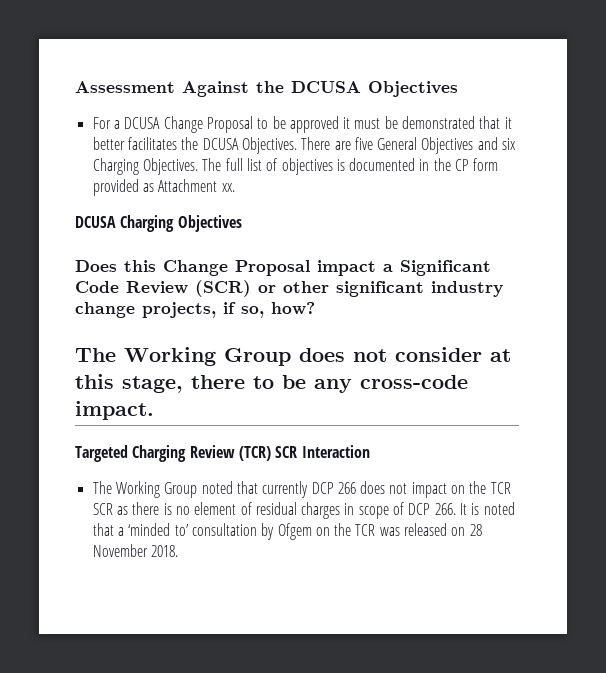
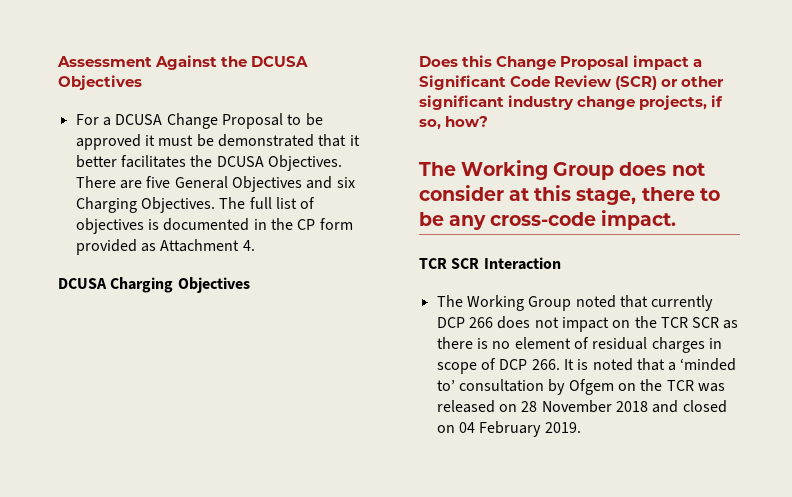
[221,183,235,192] xx. -> [242,240,255,251] 4.
[75,445,271,462] Targeted Charging Review (TCR) -> [419,258,447,269] TCR
[150,545,178,557] 2018. -> [615,400,727,413] [436,421,581,437] 2018 and closed on 04 February 2019.

